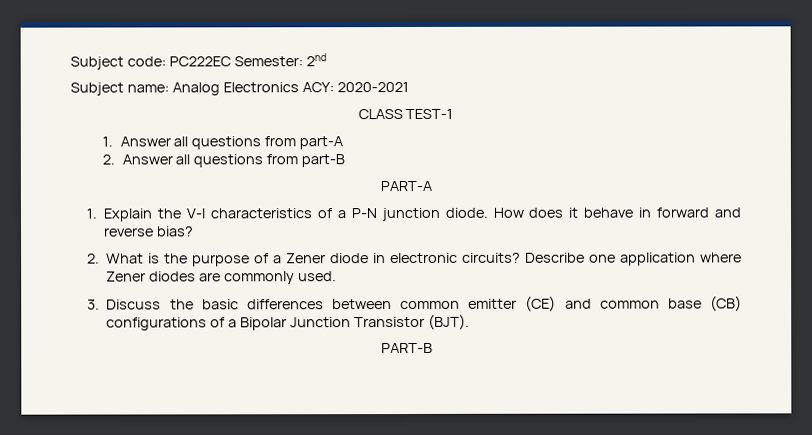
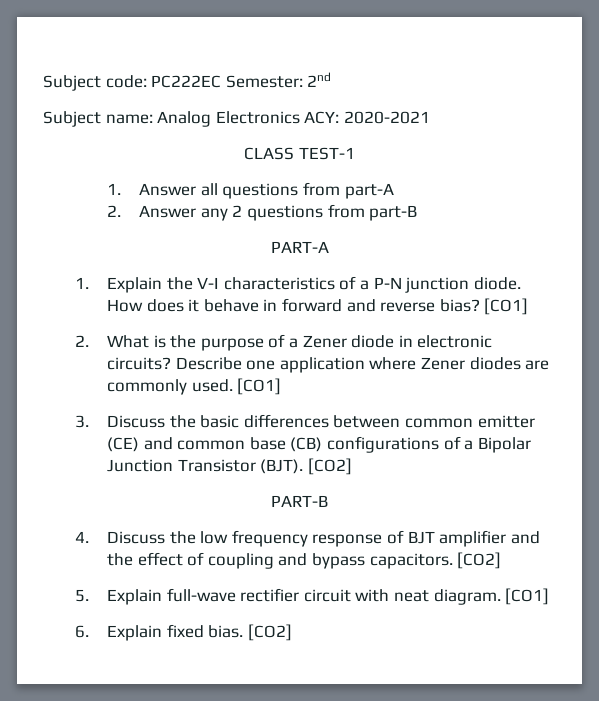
[175,154,191,165] all -> [200,205,243,221] any 2
(195, 231) none -> [484,298,529,315] [CO1]
(338, 276) none -> [237,378,282,395] [CO1]
(470, 321) none -> [307,458,352,475] [CO2]
(433, 348) none -> [75,530,540,547] [107,552,502,569] [75,588,550,605] [75,624,292,641] // 4. Discuss the low frequency response of BJT amplifier and the effect of coupling and bypass capacitors. [CO2] // 5. Explain full-wave rectifier circuit with neat diagram. [CO1] // 6. Explain fixed bias. [CO2]

